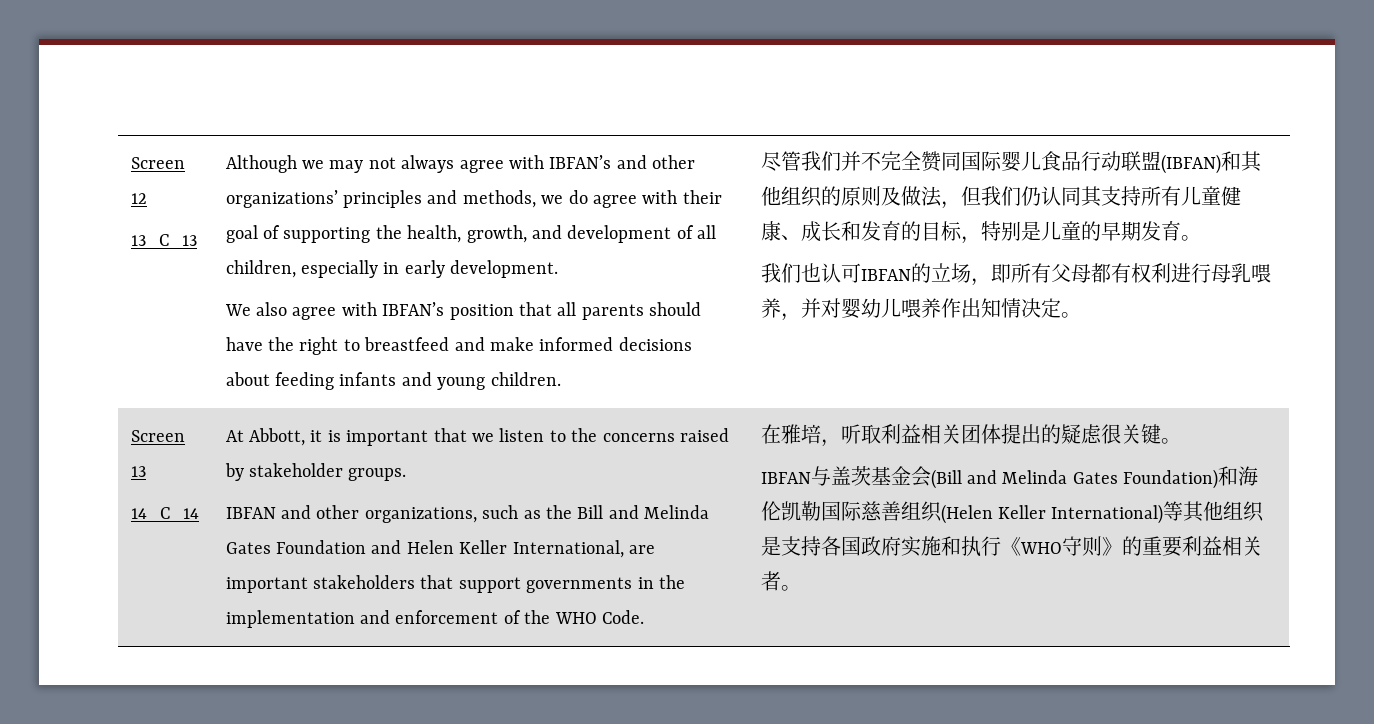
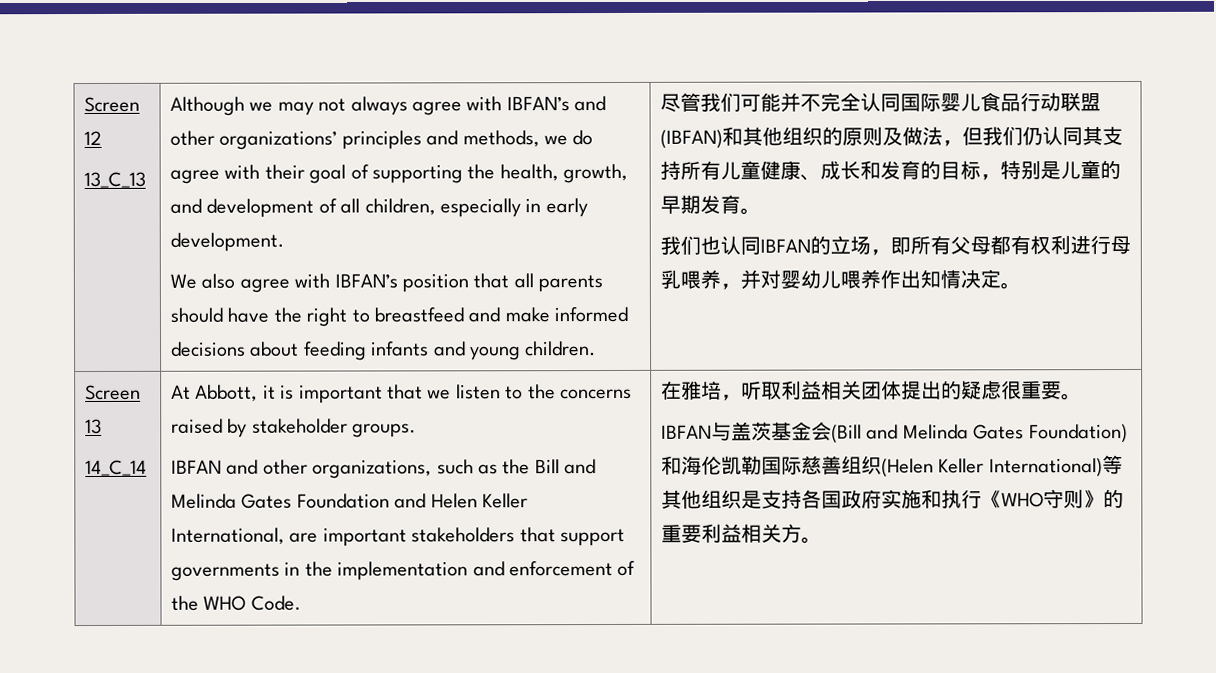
(841, 161) none -> [739,92,781,112] 可能
[920,151,942,172] 赞 -> [859,92,881,112] 认
[840,263,861,283] 可 -> [739,236,761,255] 同
[1120,424,1161,444] 关键 -> [1020,381,1062,400] 重要
[760,571,781,591] 者 -> [780,523,802,543] 方

